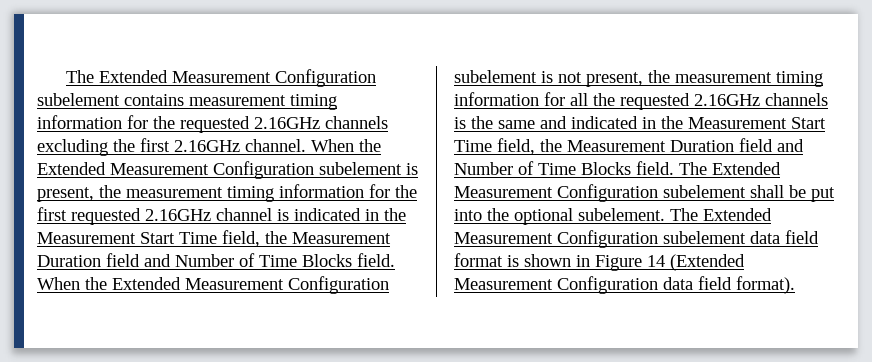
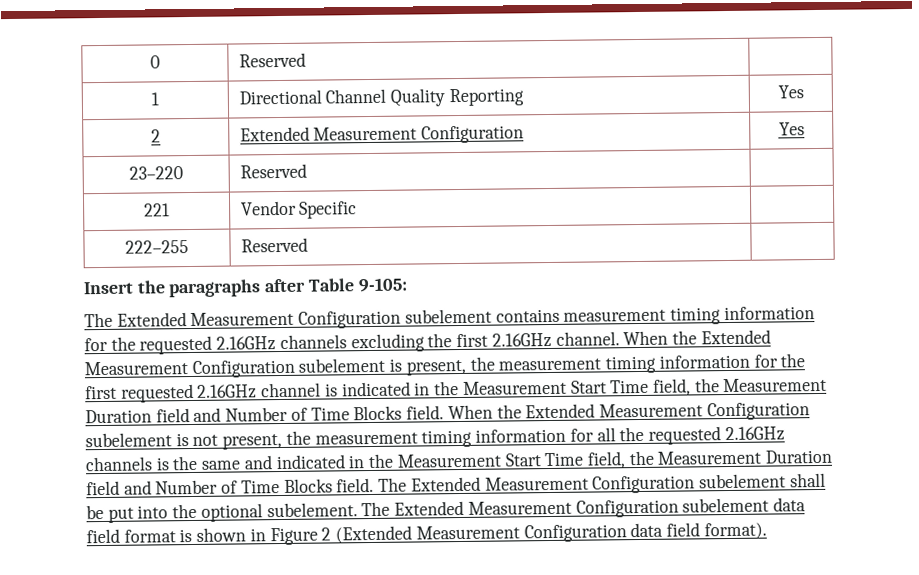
(66, 76) none -> [150,55,160,69] [238,52,306,68] [151,92,159,106] [238,88,524,107] [777,85,804,99] [151,129,161,143] [239,125,525,144] [778,122,805,136] [129,166,183,180] [239,163,307,179] [144,203,170,217] [240,200,358,219] [125,240,189,254] [240,237,308,253] [83,277,408,298] 0 | Reserved | // 1 | Directional Channel Quality Reporting | Yes // 2 | Extended Measurement Configuration | Yes // 23–220 | Reserved | // 221 | Vendor Specific | // 222–255 | Reserved | // Insert the paragraphs after Table 9-105: //
[647,255,665,267] 14 -> [321,527,332,541] 2

